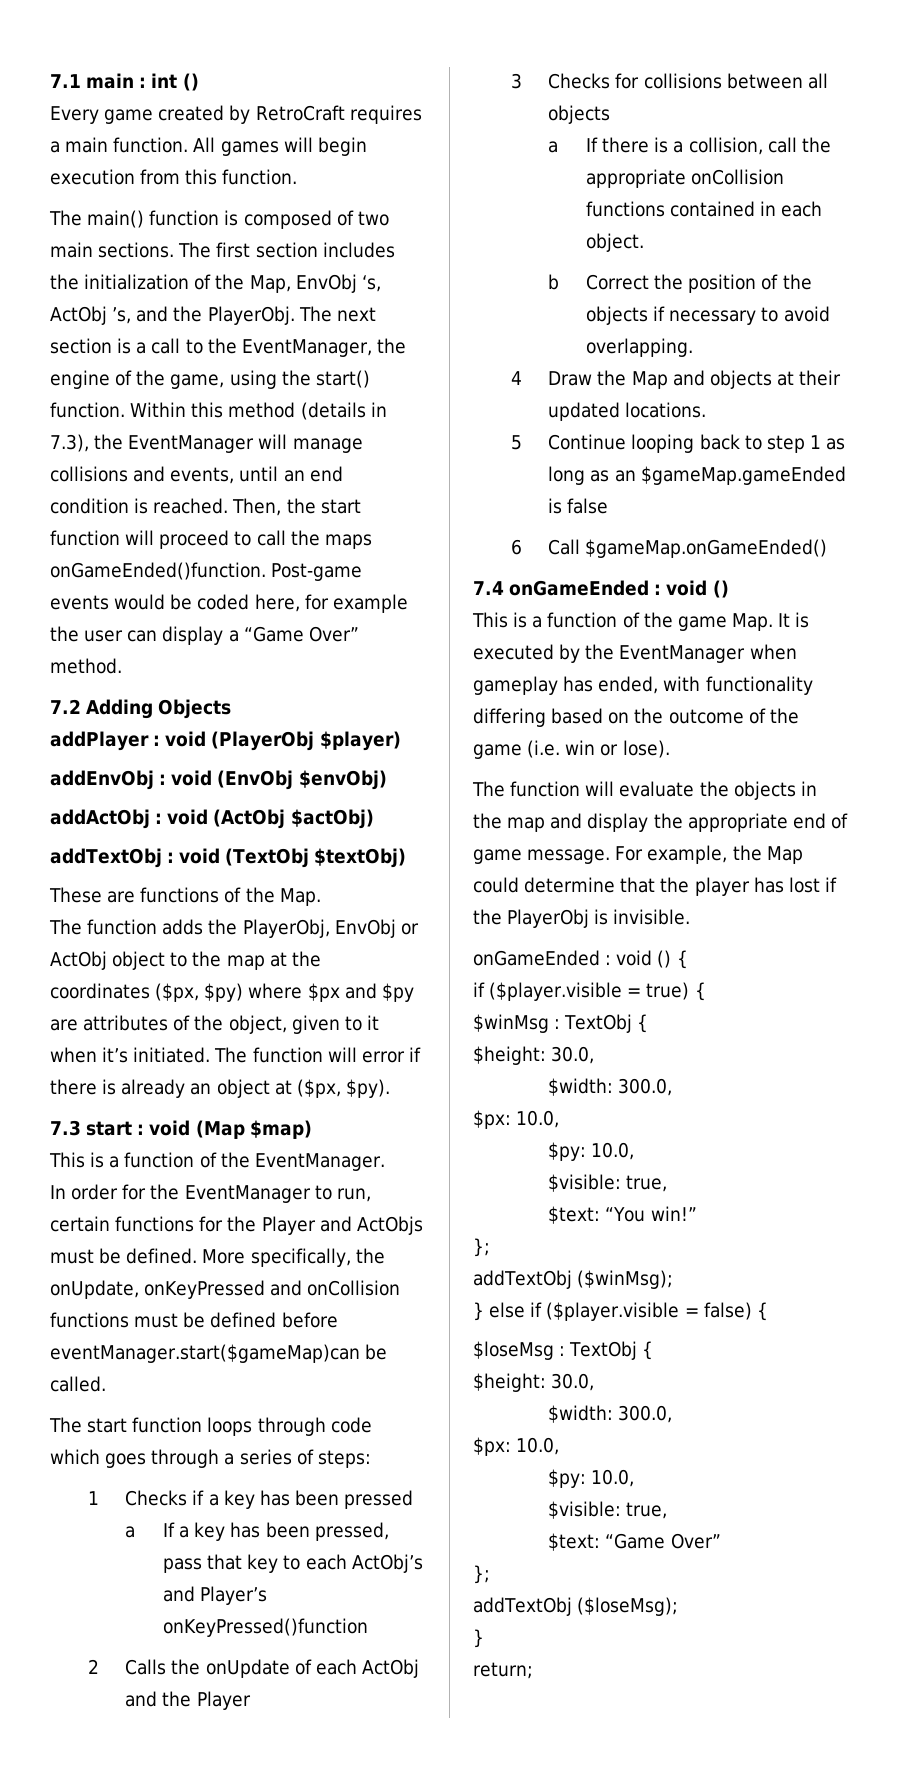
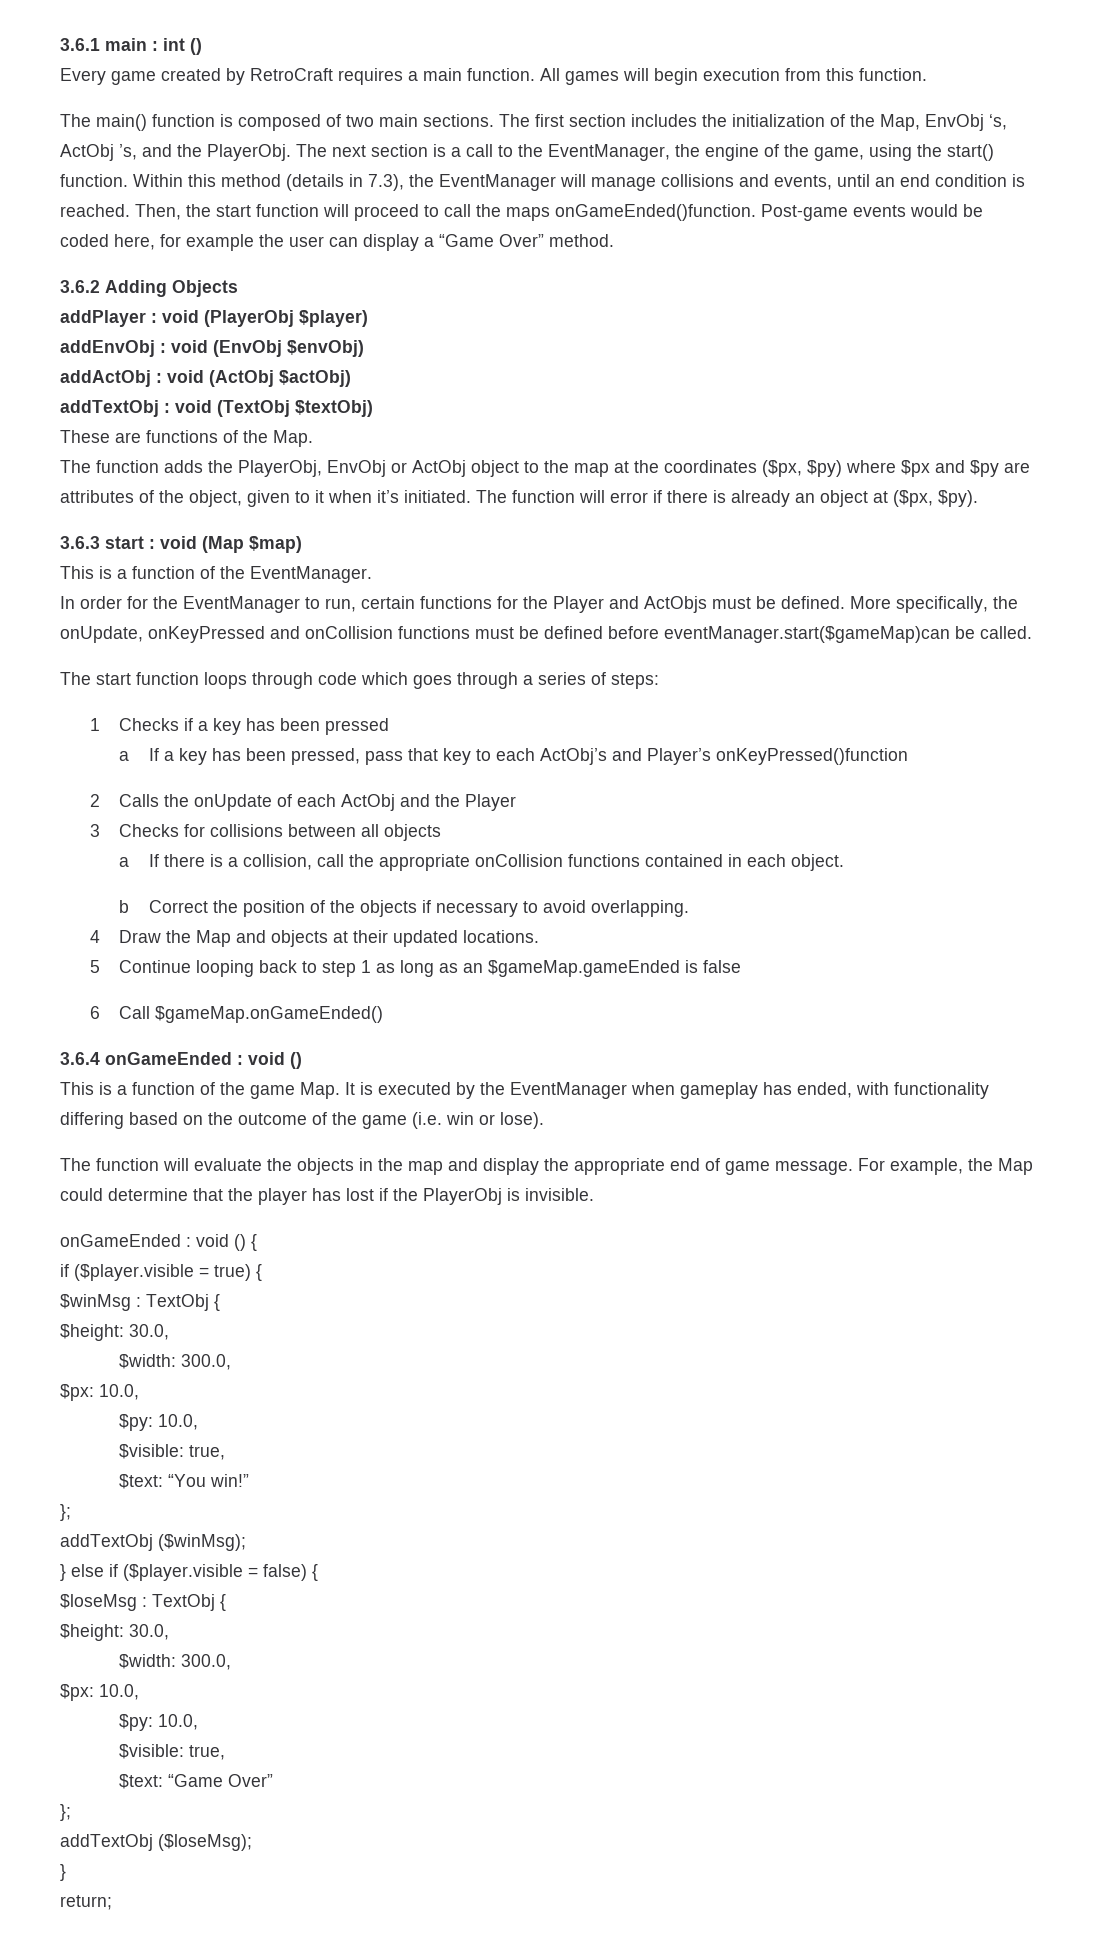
[50,74,81,88] 7.1 -> [60,38,100,51] 3.6.1
[50,699,81,714] 7.2 -> [60,280,100,293] 3.6.2
[50,1120,81,1136] 7.3 -> [60,536,100,549] 3.6.3
[473,581,504,595] 7.4 -> [60,1052,100,1065] 3.6.4

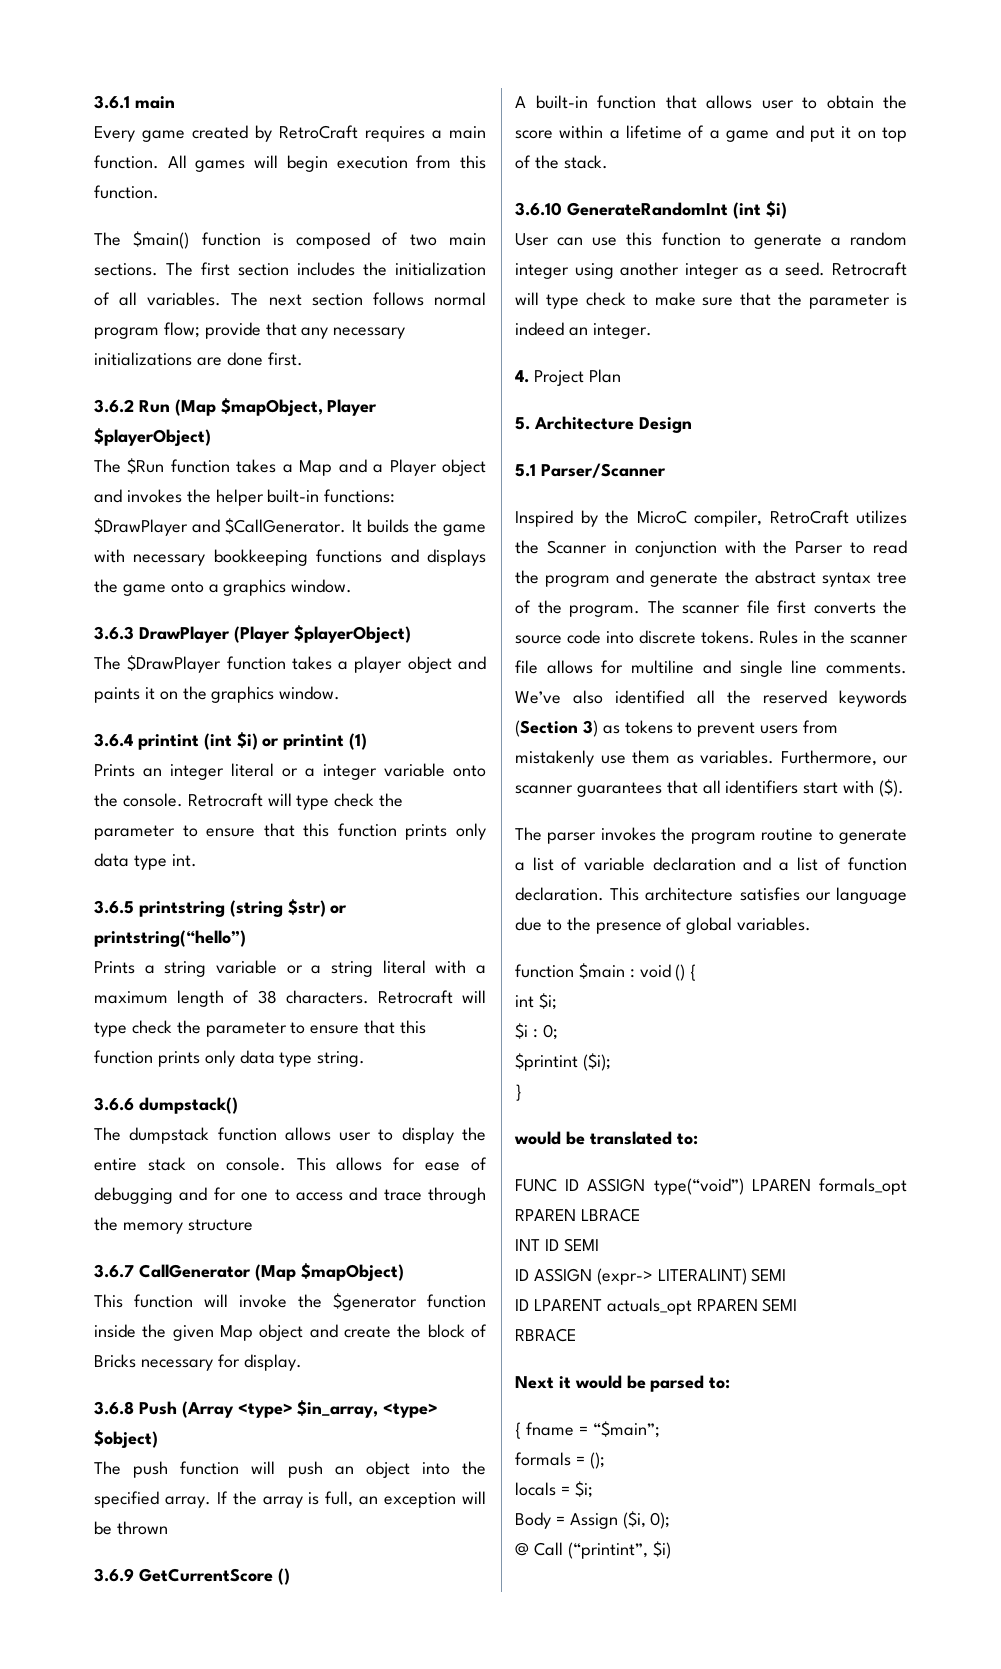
[152,38,202,55] : int () -> (175, 102) none
[96,114,147,131] main() -> [133,231,190,249] $main()
[850,114,1007,131] [60,144,994,161] [60,174,1025,191] [60,204,983,221] [60,234,614,251] [60,280,238,297] [60,310,368,327] [60,340,364,357] [60,370,351,387] [60,400,373,417] [60,430,313,447] [60,460,1030,477] [60,490,978,507] [60,536,302,553] [60,566,372,583] [60,596,1018,613] [60,626,1032,643] [60,672,659,689] [89,718,390,735] [119,748,908,765] [89,794,517,811] [89,824,442,841] [119,854,844,871] [119,900,689,917] [89,930,540,947] [89,960,742,977] [89,1006,384,1023] [60,1052,302,1069] [60,1082,989,1099] [60,1112,544,1129] [60,1158,1033,1175] [60,1188,594,1205] [60,1234,257,1251] [60,1264,262,1281] [60,1294,220,1311] [60,1324,169,1341] [119,1354,232,1370] [60,1384,139,1401] [119,1414,199,1431] [119,1444,226,1460] [119,1474,250,1489] [60,1504,71,1521] [60,1534,246,1551] [60,1564,318,1581] [60,1594,226,1611] [60,1624,169,1641] [119,1654,232,1670] [60,1684,139,1701] [119,1714,199,1731] [119,1744,226,1760] [119,1774,274,1789] [60,1804,71,1821] [60,1834,252,1851] [60,1864,66,1881] [60,1895,112,1910] the Map, EnvObj ‘s, ActObj ’s, and the PlayerObj. The next section is a call to the EventManager, the engine of the game, using the start() function. Within this method (details in 7.3), the EventManager will manage collisions and events, until an end condition is reached. Then, the start function will proceed to call the maps onGameEnded()function. Post-game events would be coded here, for example the user can display a “Game Over” method. // 3.6.2 Adding Objects // addPlayer : void (PlayerObj $player) // addEnvObj : void (EnvObj $envObj) // addActObj : void (ActObj $actObj) // addTextObj : void (TextObj $textObj) // These are functions of the Map. // The function adds the PlayerObj, EnvObj or ActObj object to the map at the coordinates ($px, $py) where $px and $py are attributes of the object, given to it when it’s initiated. The function will error if there is already an object at ($px, $py). // 3.6.3 start : void (Map $map) // This is a function of the EventManager. // In order for the EventManager to run, certain functions for the Player and ActObjs must be defined. More specifically, the onUpdate, onKeyPressed and onCollision functions must be defined before eventManager.start($gameMap)can be called. // The start function loops through code which goes through a series of steps: // 1 Checks if a key has been pressed // a If a key has been pressed, pass that key to each ActObj’s and Player’s onKeyPressed()function // 2 Calls the onUpdate of each ActObj and the Player // 3 Checks for collisions between all objects // a If there is a collision, call the appropriate onCollision functions contained in each object. // b Correct the position of the objects if necessary to avoid overlapping. // 4 Draw the Map and objects at their updated locations. // 5 Continue looping back to step 1 as long as an $gameMap.gameEnded is false // 6 Call $gameMap.onGameEnded() // 3.6.4 onGameEnded : void () // This is a function of the game Map. It is executed by the EventManager when gameplay has ended, with functionality differing based on the outcome of the game (i.e. win or lose). // The function will evaluate the objects in the map and display the appropriate end of game message. For example, the Map could determine that the player has lost if the PlayerObj is invisible. // onGameEnded : void () { // if ($player.visible = true) { // $winMsg : TextObj { // $height: 30.0, // $width: 300.0, // $px: 10.0, // $py: 10.0, // $visible: true, // $text: “You win!” // }; // addTextObj ($winMsg); // } else if ($player.visible = false) { // $loseMsg : TextObj { // $height: 30.0, // $width: 300.0, // $px: 10.0, // $py: 10.0, // $visible: true, // $text: “Game Over” // }; // addTextObj ($loseMsg); // } // return; -> [119,292,487,306] [94,322,406,339] [94,352,303,366] [94,398,378,416] [94,428,211,446] [94,458,487,476] [94,489,396,506] [94,518,487,536] [94,549,486,566] [94,579,353,596] [94,625,411,643] [94,655,486,673] [94,686,341,703] [94,732,368,750] [94,763,486,780] [94,793,404,810] [94,823,486,840] [94,853,197,870] [94,899,348,917] [94,930,246,947] [94,960,487,977] [94,990,487,1007] [94,1020,427,1037] [94,1050,366,1067] [94,1097,238,1114] [94,1127,486,1144] [94,1157,487,1171] [94,1187,486,1204] [94,1217,253,1234] [94,1263,404,1281] [94,1293,486,1311] [94,1324,487,1341] [94,1354,302,1371] [94,1400,439,1418] [94,1430,158,1448] [94,1461,486,1478] [94,1491,487,1508] [94,1521,168,1535] [94,1568,290,1585] [515,95,907,109] [515,125,907,142] [515,155,608,169] [515,201,787,219] [515,232,907,249] [515,262,907,279] [515,292,907,309] [515,322,652,339] [515,369,621,386] [515,416,692,433] [515,463,666,478] [515,510,907,527] [515,540,907,557] [515,570,907,587] [515,600,907,617] [515,630,908,644] [515,660,907,677] [515,690,907,707] [515,720,839,737] [515,750,908,767] [515,779,905,797] [515,827,908,844] [515,857,907,871] [515,887,907,904] [515,917,812,934] [515,963,697,981] [515,993,557,1010] [515,1023,558,1040] [515,1053,611,1071] [515,1084,522,1101] [514,1131,698,1145] [515,1178,907,1195] [515,1208,640,1222] [515,1238,599,1252] [515,1268,787,1285] [515,1298,798,1315] [515,1328,576,1342] [515,1375,731,1392] [515,1421,660,1439] [515,1452,605,1469] [515,1481,593,1498] [515,1511,671,1529] [515,1541,671,1559] all variables. The next section follows normal program flow; provide that any necessary initializations are done first. // 3.6.2 Run (Map $mapObject, Player $playerObject) // The $Run function takes a Map and a Player object and invokes the helper built-in functions: $DrawPlayer and $CallGenerator. It builds the game with necessary bookkeeping functions and displays the game onto a graphics window. // 3.6.3 DrawPlayer (Player $playerObject) // The $DrawPlayer function takes a player object and paints it on the graphics window. // 3.6.4 printint (int $i) or printint (1) // Prints an integer literal or a integer variable onto the console. Retrocraft will type check the parameter to ensure that this function prints only data type int. // 3.6.5 printstring (string $str) or printstring(“hello”) // Prints a string variable or a string literal with a maximum length of 38 characters. Retrocraft will type check the parameter to ensure that this function prints only data type string. // 3.6.6 dumpstack() // The dumpstack function allows user to display the entire stack on console. This allows for ease of debugging and for one to access and trace through the memory structure // 3.6.7 CallGenerator (Map $mapObject) // This function will invoke the $generator function inside the given Map object and create the block of Bricks necessary for display. // 3.6.8 Push (Array <type> $in_array, <type> $object) // The push function will push an object into the specified array. If the array is full, an exception will be thrown // 3.6.9 GetCurrentScore () // A built-in function that allows user to obtain the score within a lifetime of a game and put it on top of the stack. // 3.6.10 GenerateRandomInt (int $i) // User can use this function to generate a random integer using another integer as a seed. Retrocraft will type check to make sure that the parameter is indeed an integer. // 4. Project Plan // 5. Architecture Design // 5.1 Parser/Scanner // Inspired by the MicroC compiler, RetroCraft utilizes the Scanner in conjunction with the Parser to read the program and generate the abstract syntax tree of the program. The scanner file first converts the source code into discrete tokens. Rules in the scanner file allows for multiline and single line comments. We’ve also identified all the reserved keywords (Section 3) as tokens to prevent users from mistakenly use them as variables. Furthermore, our scanner guarantees that all identifiers start with ($). // The parser invokes the program routine to generate a list of variable declaration and a list of function declaration. This architecture satisfies our language due to the presence of global variables. // function $main : void () { // int $i; // $i : 0; // $printint ($i); // } // would be translated to: // FUNC ID ASSIGN type(“void”) LPAREN formals_opt RPAREN LBRACE // INT ID SEMI // ID ASSIGN (expr-> LITERALINT) SEMI // ID LPARENT actuals_opt RPAREN SEMI // RBRACE // Next it would be parsed to: // { fname = “$main”; // formals = (); // locals = $i; // Body = Assign ($i, 0); // @ Call (“printint”, $i)

